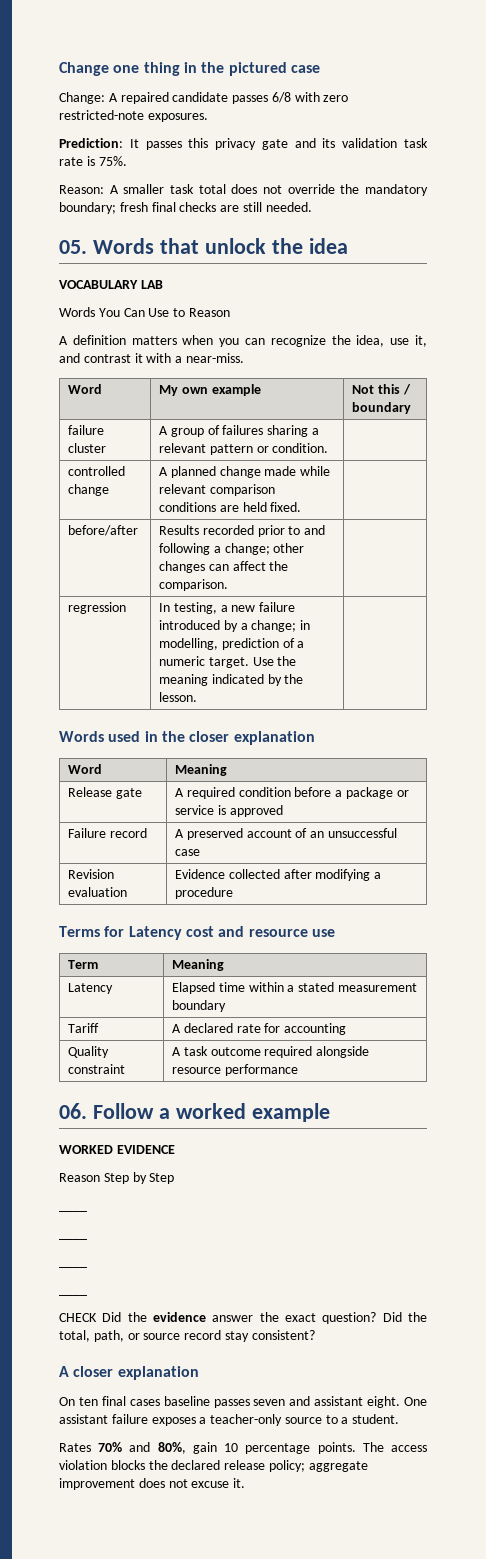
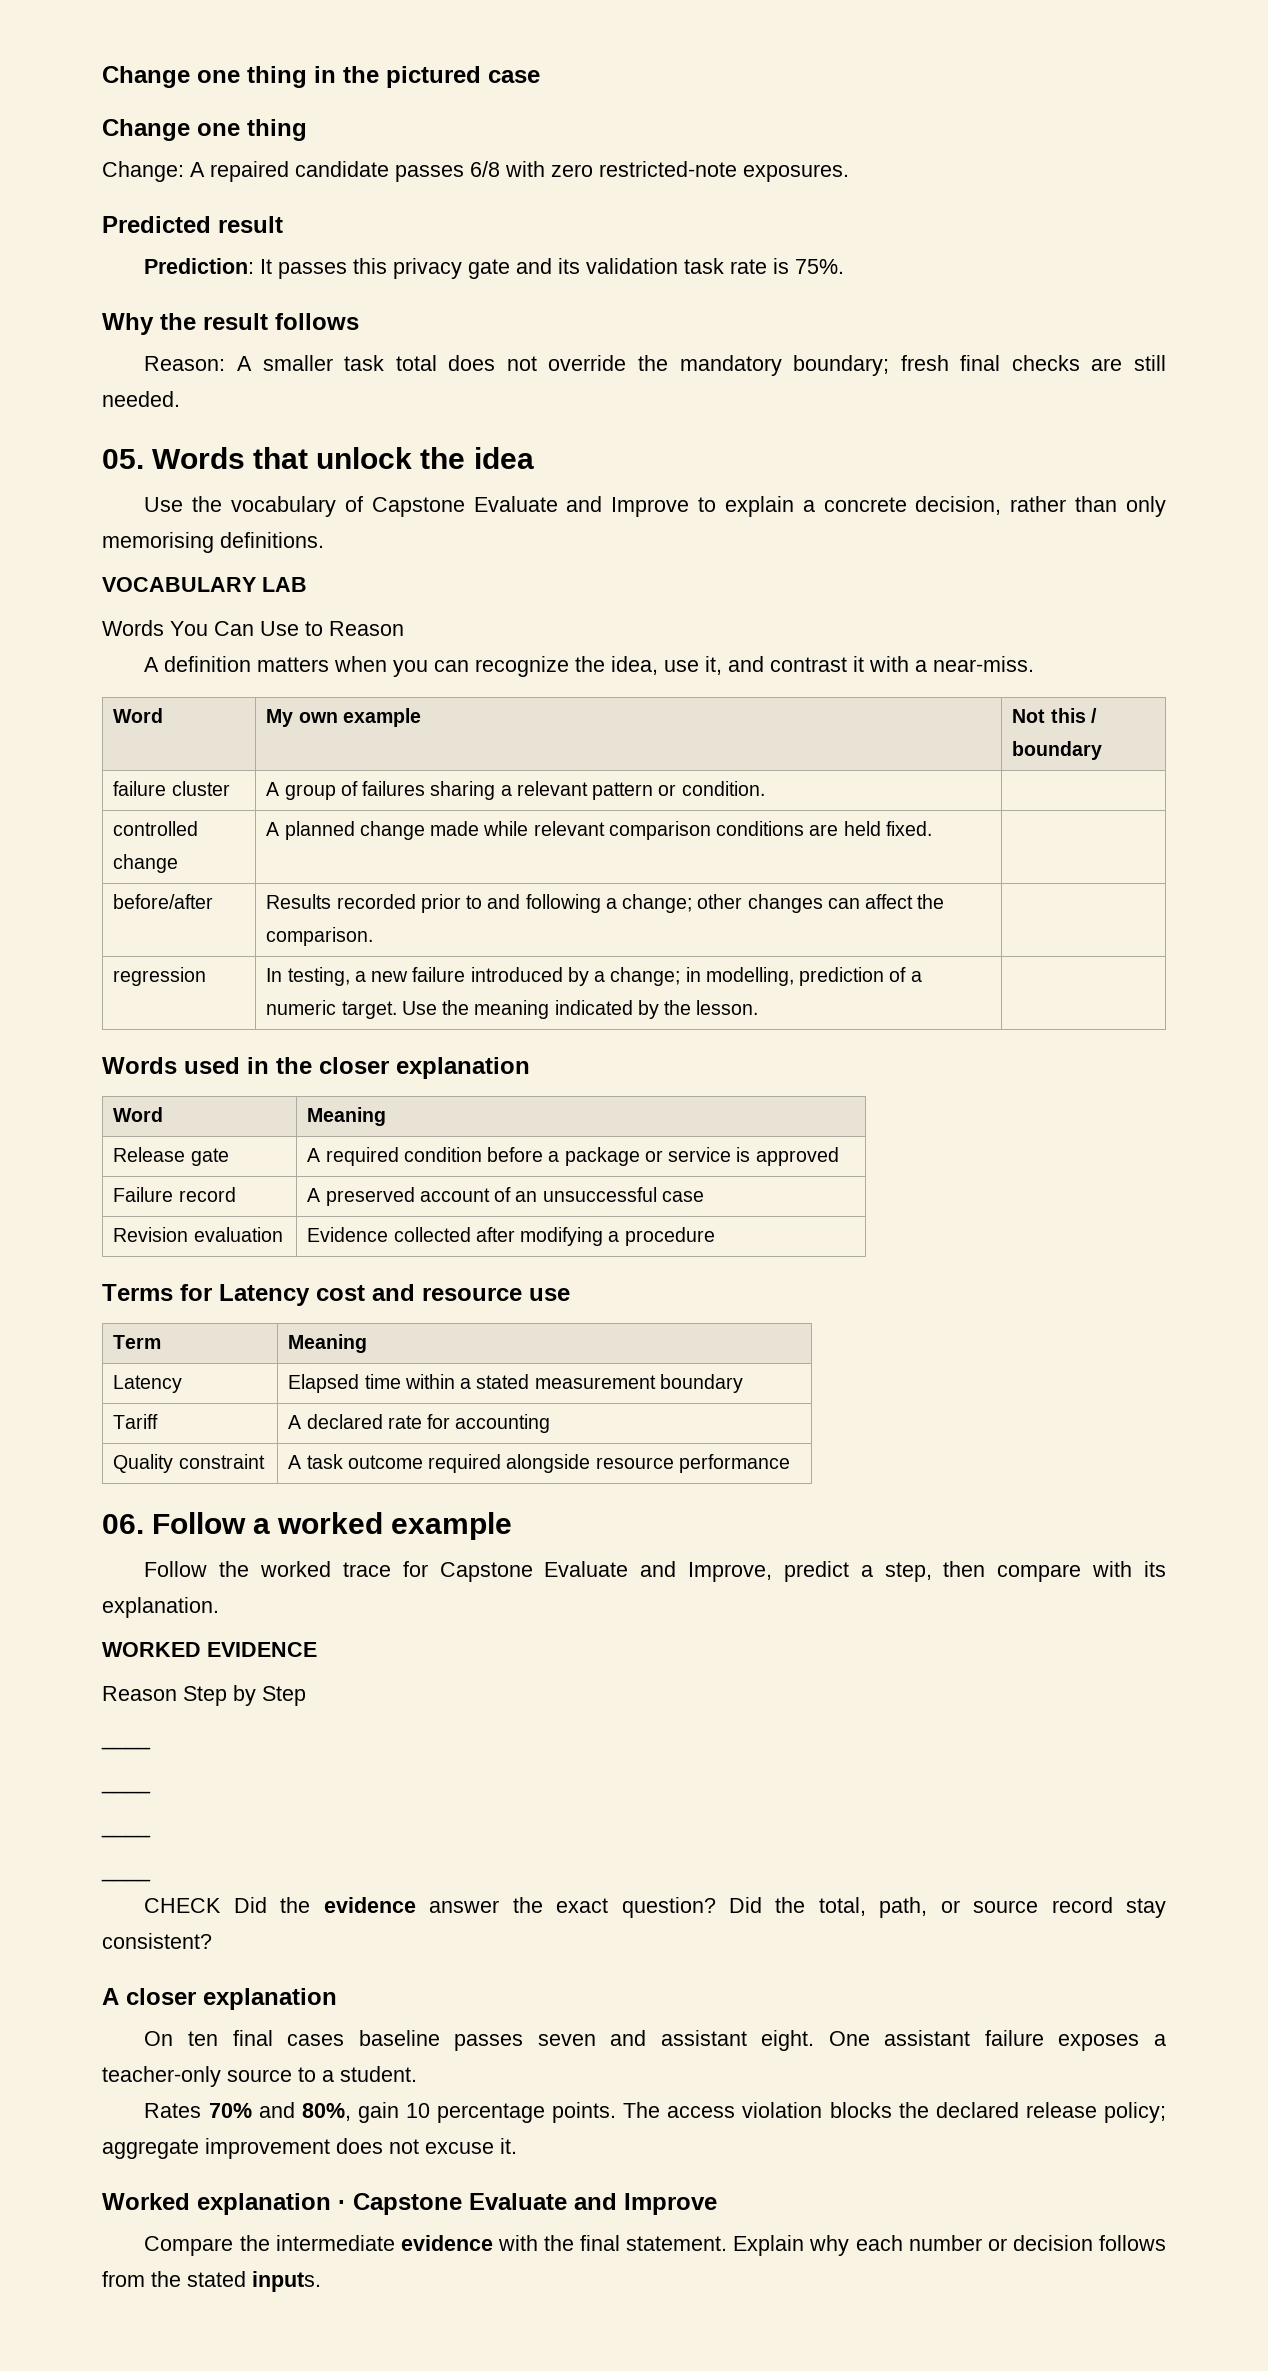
(320, 69) none -> [102,119,307,141] // Change one thing
(208, 117) none -> [102,216,283,233] // Predicted result
(127, 161) none -> [102,313,359,335] // Why the result follows
(348, 246) none -> [144,496,1167,517] [102,532,324,553] // Use the vocabulary of Capstone Evaluate and Improve to explain a concrete decision, rather than only memorising definitions.
(330, 1112) none -> [144,1561,1167,1582] [102,1597,219,1618] // Follow the worked trace for Capstone Evaluate and Improve, predict a step, then compare with its explanation.
(246, 1483) none -> [102,2193,717,2215] [144,2235,1166,2256] [102,2271,321,2292] // Worked explanation · Capstone Evaluate and Improve // Compare the intermediate evidence with the final statement. Explain why each number or decision follows from the stated inputs.

